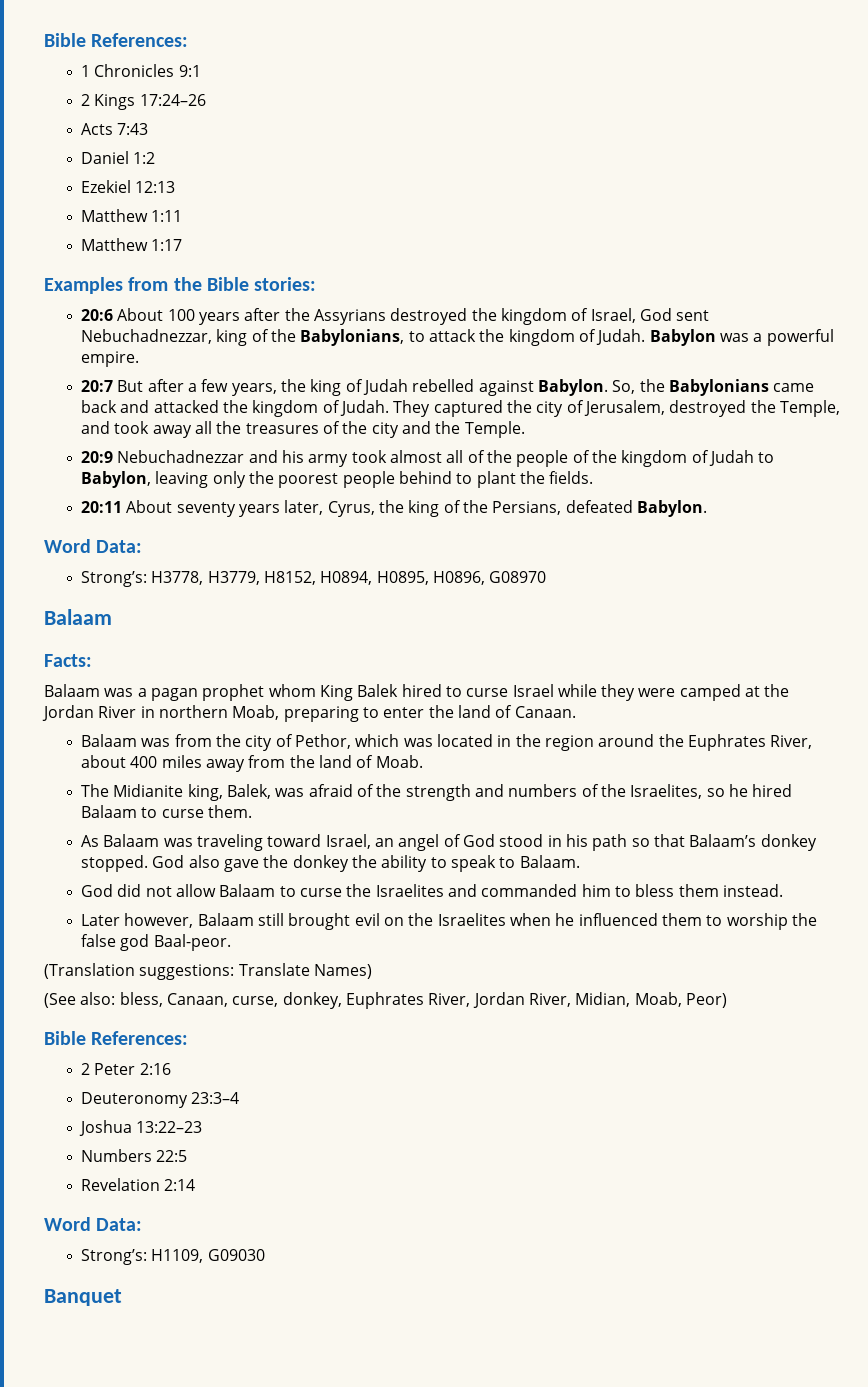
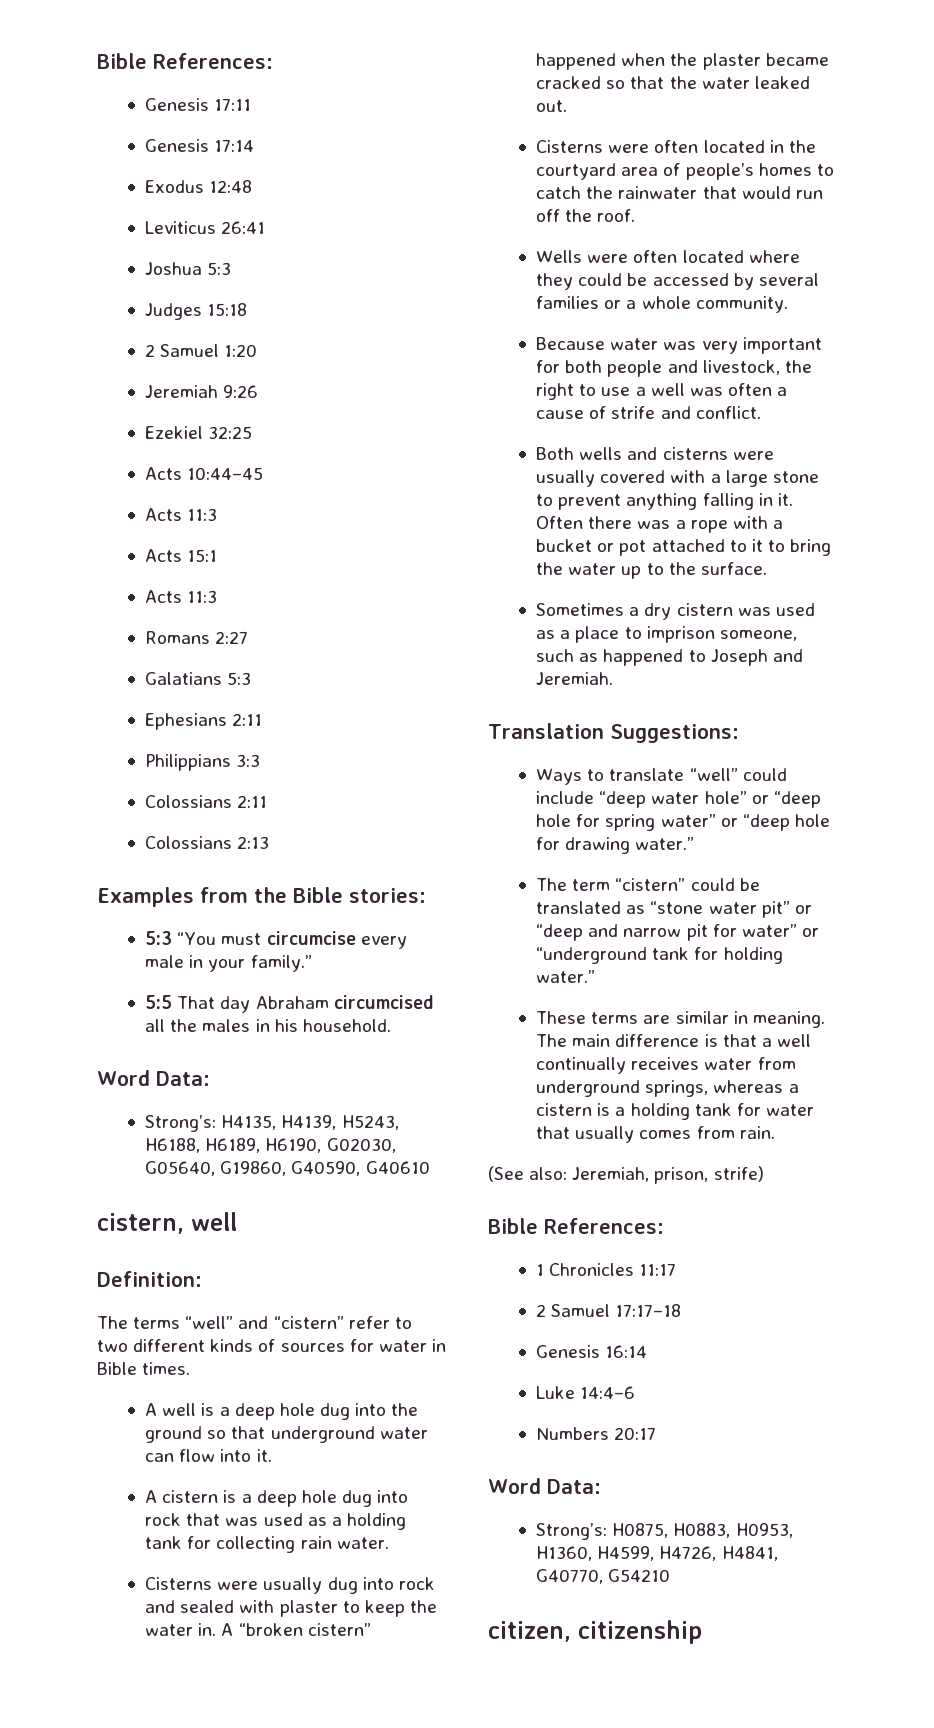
[44,33,189,47] [81,64,201,77] [81,94,206,110] [81,123,149,135] [81,151,156,164] [81,180,176,193] [81,209,183,222] [81,238,183,251] Bible References: // 1 Chronicles 9:1 // 2 Kings 17:24–26 // Acts 7:43 // Daniel 1:2 // Ezekiel 12:13 // Matthew 1:11 // Matthew 1:17 -> [97,53,273,69] [145,98,252,111] [145,139,255,152] [145,180,253,193] [145,221,266,234] [145,262,232,275] [145,303,248,320] [145,344,258,357] [145,385,259,398] [145,426,253,439] [145,467,264,480] [145,508,218,521] [145,549,218,562] [145,590,218,603] [145,631,249,644] [145,672,252,685] [145,713,263,730] [145,754,261,771] [145,795,268,808] [145,836,270,849] Bible References: // Genesis 17:11 // Genesis 17:14 // Exodus 12:48 // Leviticus 26:41 // Joshua 5:3 // Judges 15:18 // 2 Samuel 1:20 // Jeremiah 9:26 // Ezekiel 32:25 // Acts 10:44–45 // Acts 11:3 // Acts 15:1 // Acts 11:3 // Romans 2:27 // Galatians 5:3 // Ephesians 2:11 // Philippians 3:3 // Colossians 2:11 // Colossians 2:13
[81,308,710,325] [81,329,834,346] [81,351,140,367] [81,379,815,396] [81,400,840,417] [81,421,525,438] [81,450,775,467] [81,471,594,488] [81,500,707,517] [44,539,143,553] [81,571,547,587] [44,609,112,625] [44,654,92,667] [44,684,790,701] [42,705,576,722] [81,734,813,751] [81,755,423,772] [81,784,793,801] [81,805,253,818] [81,834,817,851] [81,855,580,872] [81,884,783,897] [81,913,817,930] [81,934,231,951] [44,963,372,980] [44,992,727,1009] [44,1031,189,1045] [81,1063,171,1075] [81,1092,240,1108] [79,1120,203,1136] [81,1149,188,1162] [81,1178,196,1191] [44,1217,143,1231] [81,1249,265,1265] [44,1289,122,1306] 20:6 About 100 years after the Assyrians destroyed the kingdom of Israel, God sent Nebuchadnezzar, king of the Babylonians, to attack the kingdom of Judah. Babylon was a powerful empire. // 20:7 But after a few years, the king of Judah rebelled against Babylon. So, the Babylonians came back and attacked the kingdom of Judah. They captured the city of Jerusalem, destroyed the Temple, and took away all the treasures of the city and the Temple. // 20:9 Nebuchadnezzar and his army took almost all of the people of the kingdom of Judah to Babylon, leaving only the poorest people behind to plant the fields. // 20:11 About seventy years later, Cyrus, the king of the Persians, defeated Babylon. // Word Data: // Strong’s: H3778, H3779, H8152, H0894, H0895, H0896, G08970 // Balaam // Facts: // Balaam was a pagan prophet whom King Balek hired to curse Israel while they were camped at the Jordan River in northern Moab, preparing to enter the land of Canaan. // Balaam was from the city of Pethor, which was located in the region around the Euphrates River, about 400 miles away from the land of Moab. // The Midianite king, Balek, was afraid of the strength and numbers of the Israelites, so he hired Balaam to curse them. // As Balaam was traveling toward Israel, an angel of God stood in his path so that Balaam’s donkey stopped. God also gave the donkey the ability to speak to Balaam. // God did not allow Balaam to curse the Israelites and commanded him to bless them instead. // Later however, Balaam still brought evil on the Israelites when he influenced them to worship the false god Baal-peor. // (Translation suggestions: Translate Names) // (See also: bless, Canaan, curse, donkey, Euphrates River, Jordan River, Midian, Moab, Peor) // Bible References: // 2 Peter 2:16 // Deuteronomy 23:3–4 // Joshua 13:22–23 // Numbers 22:5 // Revelation 2:14 // Word Data: // Strong’s: H1109, G09030 // Banquet -> [145,931,407,949] [145,955,312,972] [145,995,434,1013] [145,1019,391,1032] [97,1070,210,1086] [145,1115,399,1132] [145,1138,396,1153] [145,1161,430,1176] [97,1212,237,1234] [97,1271,202,1287] [97,1316,412,1329] [97,1339,446,1352] [97,1362,191,1375] [145,1403,419,1420] [145,1426,428,1443] [145,1449,272,1462] [145,1490,409,1507] [145,1513,406,1530] [145,1536,389,1553] [145,1577,435,1594] [145,1600,437,1617] [145,1623,371,1636] [536,53,829,70] [536,76,810,89] [536,100,568,112] [536,140,816,153] [536,163,834,180] [536,186,823,199] [536,209,636,222] [536,250,800,263] [536,273,819,290] [536,296,788,313] [536,337,822,354] [536,360,812,377] [536,383,788,400] [536,406,761,419] [536,447,774,460] [536,470,819,487] [536,493,793,510] [536,516,783,533] [536,539,832,556] [536,562,767,579] [536,603,815,620] [536,626,797,643] [536,649,803,666] [536,672,614,685] [488,723,739,743] [536,768,787,785] [536,791,821,808] [536,814,830,831] [536,837,695,854] [536,878,760,891] [536,901,812,918] [536,924,819,941] [536,947,783,964] [536,970,596,983] [536,1011,825,1028] [536,1034,811,1047] [536,1057,796,1074] [536,1080,799,1097] [536,1103,814,1120] [536,1126,775,1143] [488,1166,764,1184] [488,1218,664,1234] [536,1263,677,1276] [536,1304,682,1317] [536,1345,648,1358] [536,1386,636,1399] [536,1427,657,1440] [488,1478,601,1494] [536,1523,793,1540] [536,1546,778,1561] [536,1569,671,1584] [488,1620,702,1644] 5:3 “You must circumcise every male in your family.” // 5:5 That day Abraham circumcised all the males in his household. // Word Data: // Strong’s: H4135, H4139, H5243, H6188, H6189, H6190, G02030, G05640, G19860, G40590, G40610 // cistern, well // Definition: // The terms “well” and “cistern” refer to two different kinds of sources for water in Bible times. // A well is a deep hole dug into the ground so that underground water can flow into it. // A cistern is a deep hole dug into rock that was used as a holding tank for collecting rain water. // Cisterns were usually dug into rock and sealed with plaster to keep the water in. A “broken cistern” happened when the plaster became cracked so that the water leaked out. // Cisterns were often located in the courtyard area of people’s homes to catch the rainwater that would run off the roof. // Wells were often located where they could be accessed by several families or a whole community. // Because water was very important for both people and livestock, the right to use a well was often a cause of strife and conflict. // Both wells and cisterns were usually covered with a large stone to prevent anything falling in it. Often there was a rope with a bucket or pot attached to it to bring the water up to the surface. // Sometimes a dry cistern was used as a place to imprison someone, such as happened to Joseph and Jeremiah. // Translation Suggestions: // Ways to translate “well” could include “deep water hole” or “deep hole for spring water” or “deep hole for drawing water.” // The term “cistern” could be translated as “stone water pit” or “deep and narrow pit for water” or “underground tank for holding water.” // These terms are similar in meaning. The main difference is that a well continually receives water from underground springs, whereas a cistern is a holding tank for water that usually comes from rain. // (See also: Jeremiah, prison, strife) // Bible References: // 1 Chronicles 11:17 // 2 Samuel 17:17–18 // Genesis 16:14 // Luke 14:4–6 // Numbers 20:17 // Word Data: // Strong’s: H0875, H0883, H0953, H1360, H4599, H4726, H4841, G40770, G54210 // citizen, citizenship

